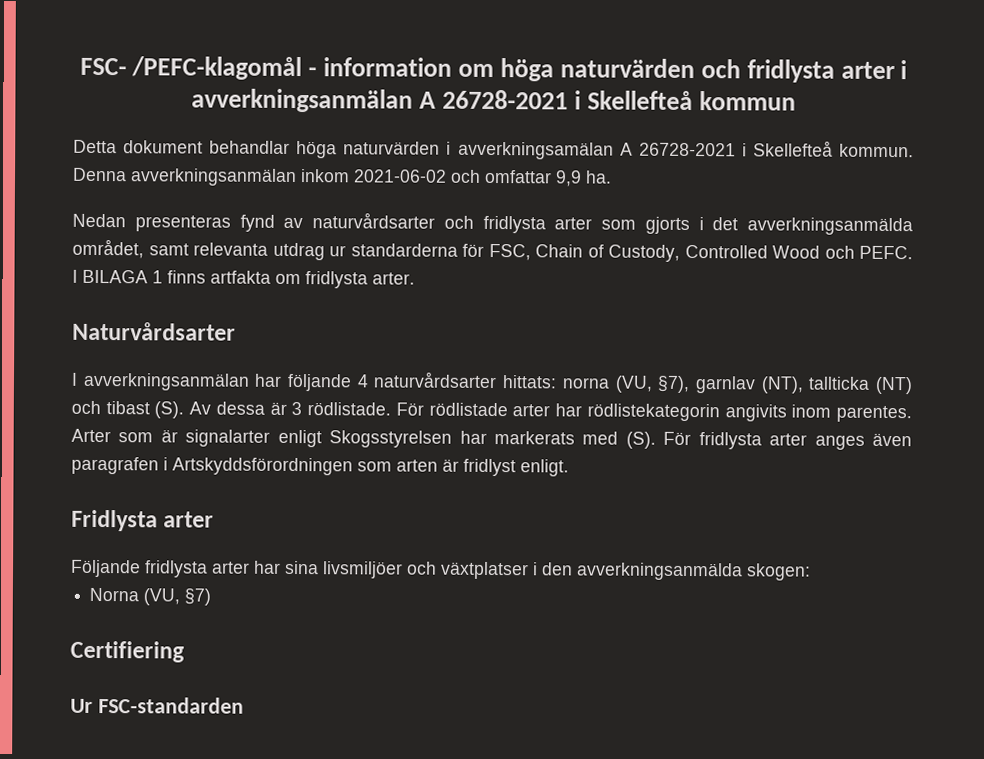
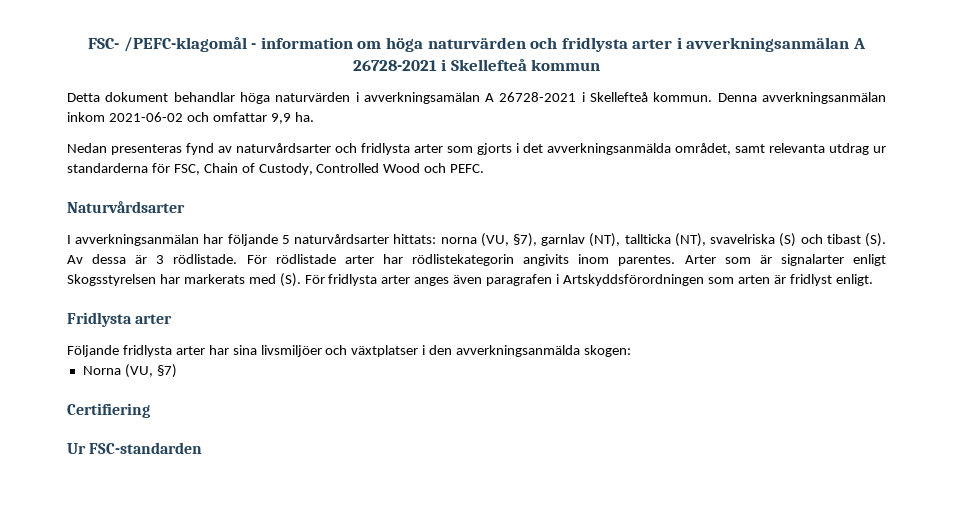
[72,269,415,289] I BILAGA 1 finns artfakta om fridlysta arter. -> (485, 168) none
[356,374,369,388] 4 -> [281,235,290,244] 5
[875,376,914,395] (NT) -> [674,233,797,247] (NT), svavelriska (S)

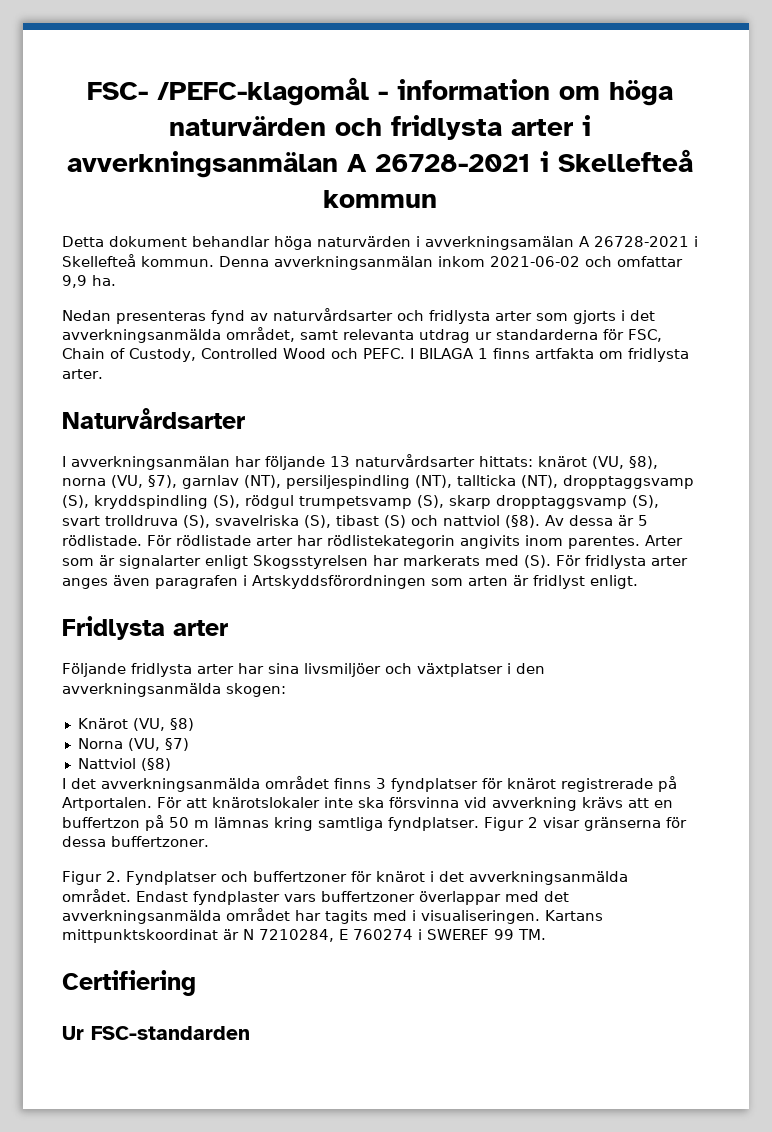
(485, 168) none -> [410,348,689,362] [62,369,103,379] I BILAGA 1 finns artfakta om fridlysta arter.
[281,235,290,244] 5 -> [330,456,350,467] 13
(437, 239) none -> [538,456,658,469] knärot (VU, §8),
[624,233,886,247] tallticka (NT), svavelriska (S) och tibast (S). -> [286,475,694,489] [62,495,659,509] [62,515,540,528] persiljespindling (NT), tallticka (NT), dropptaggsvamp (S), kryddspindling (S), rödgul trumpetsvamp (S), skarp dropptaggsvamp (S), svart trolldruva (S), svavelriska (S), tibast (S) och nattviol (§8).
[156,255,165,264] 3 -> [638,515,648,526] 5
(632, 351) none -> [77,718,194,731] // Knärot (VU, §8)
(177, 371) none -> [77,758,171,771] [62,776,677,792] [62,797,673,811] [62,815,687,831] [62,836,209,847] [62,871,628,885] [62,889,569,905] [62,908,603,924] [62,929,546,943] // Nattviol (§8) // I det avverkningsanmälda området finns 3 fyndplatser för knärot registrerade på Artportalen. För att knärotslokaler inte ska försvinna vid avverkning krävs att en buffertzon på 50 m lämnas kring samtliga fyndplatser. Figur 2 visar gränserna för dessa buffertzoner. // Figur 2. Fyndplatser och buffertzoner för knärot i det avverkningsanmälda området. Endast fyndplaster vars buffertzoner överlappar med det avverkningsanmälda området har tagits med i visualiseringen. Kartans mittpunktskoordinat är N 7210284, E 760274 i SWEREF 99 TM.

